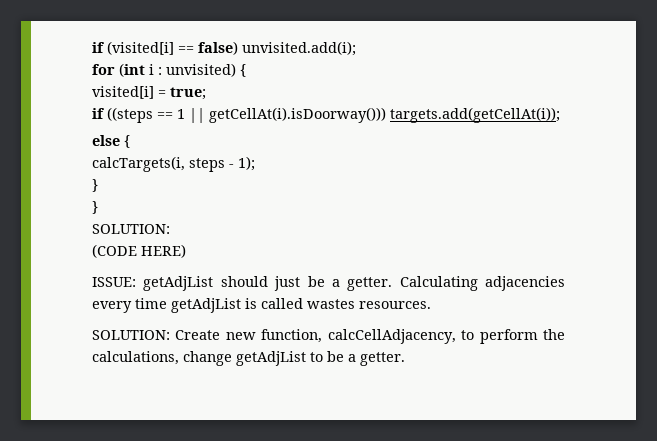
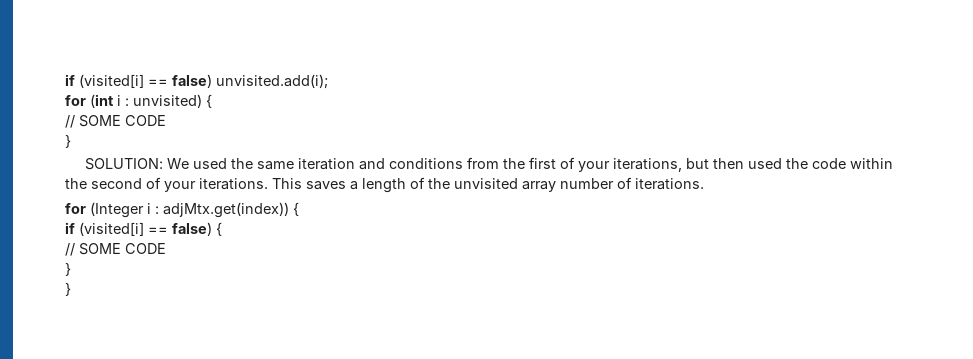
[92,86,206,100] [92,107,560,123] [92,135,130,148] [92,156,255,172] [92,179,98,192] [92,201,98,214] [92,224,170,234] [92,244,186,258] [92,276,565,291] [92,298,431,313] [92,329,565,344] [92,351,405,366] visited[i] = true; // if ((steps == 1 || getCellAt(i).isDoorway())) targets.add(getCellAt(i)); // else { // calcTargets(i, steps - 1); // } // } // SOLUTION: // (CODE HERE) // ISSUE: getAdjList should just be a getter. Calculating adjacencies every time getAdjList is called wastes resources. // SOLUTION: Create new function, calcCellAdjacency, to perform the calculations, change getAdjList to be a getter. -> [65,115,166,128] [65,134,71,148] [85,157,894,172] [65,177,704,193] [65,202,299,218] [65,222,222,236] [65,243,166,256] [65,262,71,276] [65,282,71,296] // SOME CODE // } // SOLUTION: We used the same iteration and conditions from the first of your iterations, but then used the code within the second of your iterations. This saves a length of the unvisited array number of iterations. // for (Integer i : adjMtx.get(index)) { // if (visited[i] == false) { // // SOME CODE // } // }

